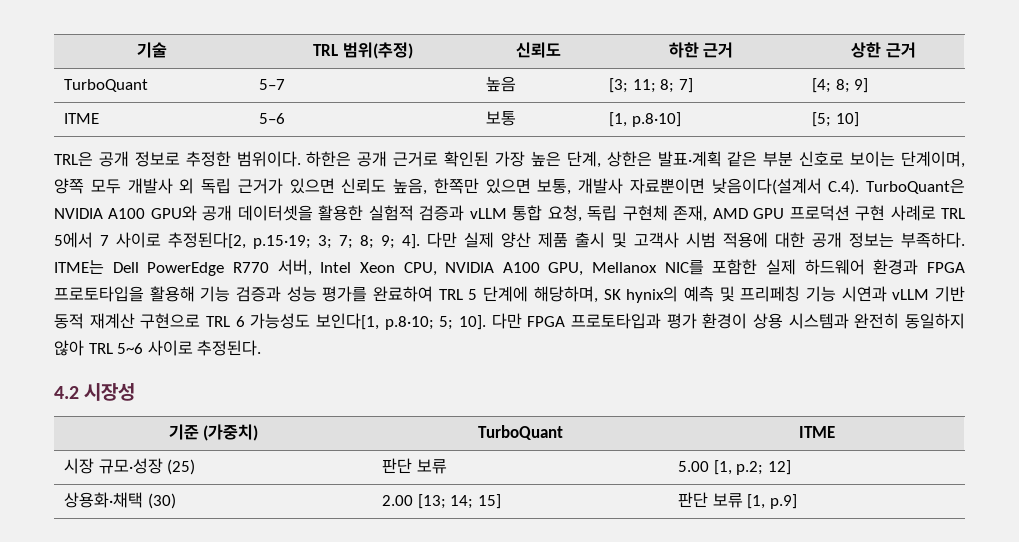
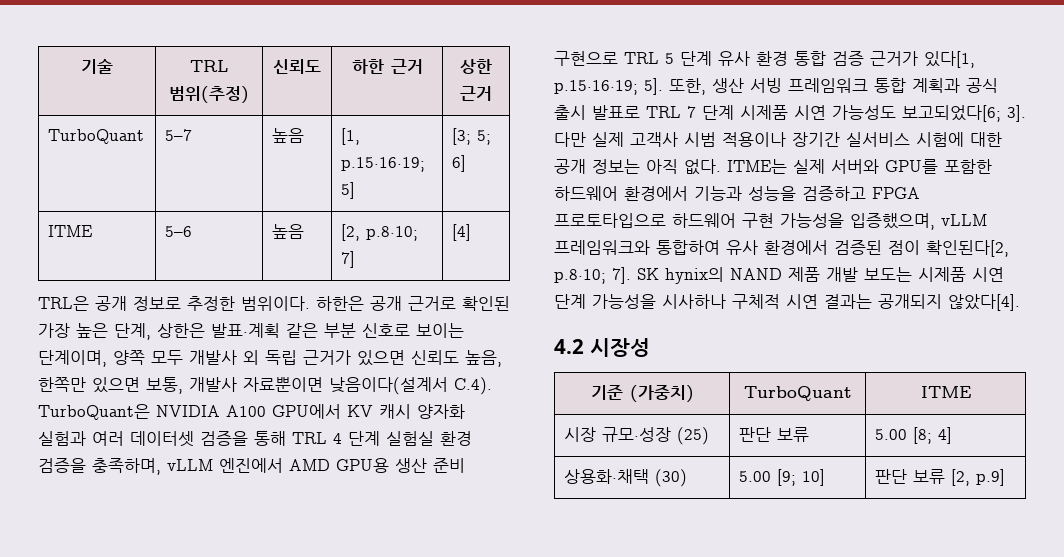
[608,78,693,93] [811,78,869,93] [63,113,99,124] [258,113,285,124] [485,111,516,126] [608,112,681,127] [811,112,859,127] [3; 11; 8; 7] | [4; 8; 9] // ITME | 5–6 | 보통 | [1, p.8·10] | [5; 10] -> [341,128,361,145] [341,157,426,172] [341,182,356,199] [452,128,492,145] [452,155,467,172] [48,225,93,237] [165,226,193,237] [272,224,305,239] [341,224,419,241] [341,251,356,268] [452,224,472,241] [1, p.15·16·19; 5] | [3; 5; 6] // ITME | 5–6 | 높음 | [2, p.8·10; 7] | [4]
[150,205,966,222] [54,232,965,249] [54,259,965,276] [54,286,966,303] [54,313,965,330] [54,340,262,356] GPU와 공개 데이터셋을 활용한 실험적 검증과 vLLM 통합 요청, 독립 구현체 존재, AMD GPU 프로덕션 구현 사례로 TRL 5에서 7 사이로 추정된다[2, p.15·19; 3; 7; 8; 9; 4]. 다만 실제 양산 제품 출시 및 고객사 시범 적용에 대한 공개 정보는 부족하다. ITME는 Dell PowerEdge R770 서버, Intel Xeon CPU, NVIDIA A100 GPU, Mellanox NIC를 포함한 실제 하드웨어 환경과 FPGA 프로토타입을 활용해 기능 검증과 성능 평가를 완료하여 TRL 5 단계에 해당하며, SK hynix의 예측 및 프리페칭 기능 시연과 vLLM 기반 동적 재계산 구현으로 TRL 6 가능성도 보인다[1, p.8·10; 5; 10]. 다만 FPGA 프로토타입과 평가 환경이 상용 시스템과 완전히 동일하지 않아 TRL 5~6 사이로 추정된다. -> [272,404,465,419] [38,431,472,447] [38,458,465,475] [554,51,975,68] [554,78,998,95] [554,105,1026,122] [554,132,1002,147] [554,159,992,175] [554,186,920,201] [554,213,987,230] [554,240,1009,257] [554,267,1004,284] [554,294,1020,311] GPU에서 KV 캐시 양자화 실험과 여러 데이터셋 검증을 통해 TRL 4 단계 실험실 환경 검증을 충족하며, vLLM 엔진에서 AMD GPU용 생산 준비 구현으로 TRL 5 단계 유사 환경 통합 검증 근거가 있다[1, p.15·16·19; 5]. 또한, 생산 서빙 프레임워크 통합 계획과 공식 출시 발표로 TRL 7 단계 시제품 시연 가능성도 보고되었다[6; 3]. 다만 실제 고객사 시범 적용이나 장기간 실서비스 시험에 대한 공개 정보는 아직 없다. ITME는 실제 서버와 GPU를 포함한 하드웨어 환경에서 기능과 성능을 검증하고 FPGA 프로토타입으로 하드웨어 구현 가능성을 입증했으며, vLLM 프레임워크와 통합하여 유사 환경에서 검증된 점이 확인된다[2, p.8·10; 7]. SK hynix의 NAND 제품 개발 보도는 시제품 시연 단계 가능성을 시사하나 구체적 시연 결과는 공개되지 않았다[4].
[713,460,791,475] [1, p.2; 12] -> [913,427,953,444] [8; 4]
[381,494,501,509] [677,492,766,509] 2.00 [13; 14; 15] | 판단 보류 [1, -> [739,469,826,486] [875,469,971,486] 5.00 [9; 10] | 판단 보류 [2,

